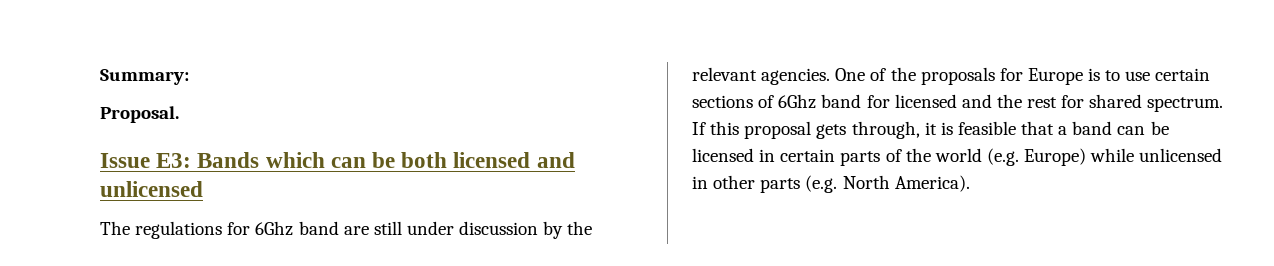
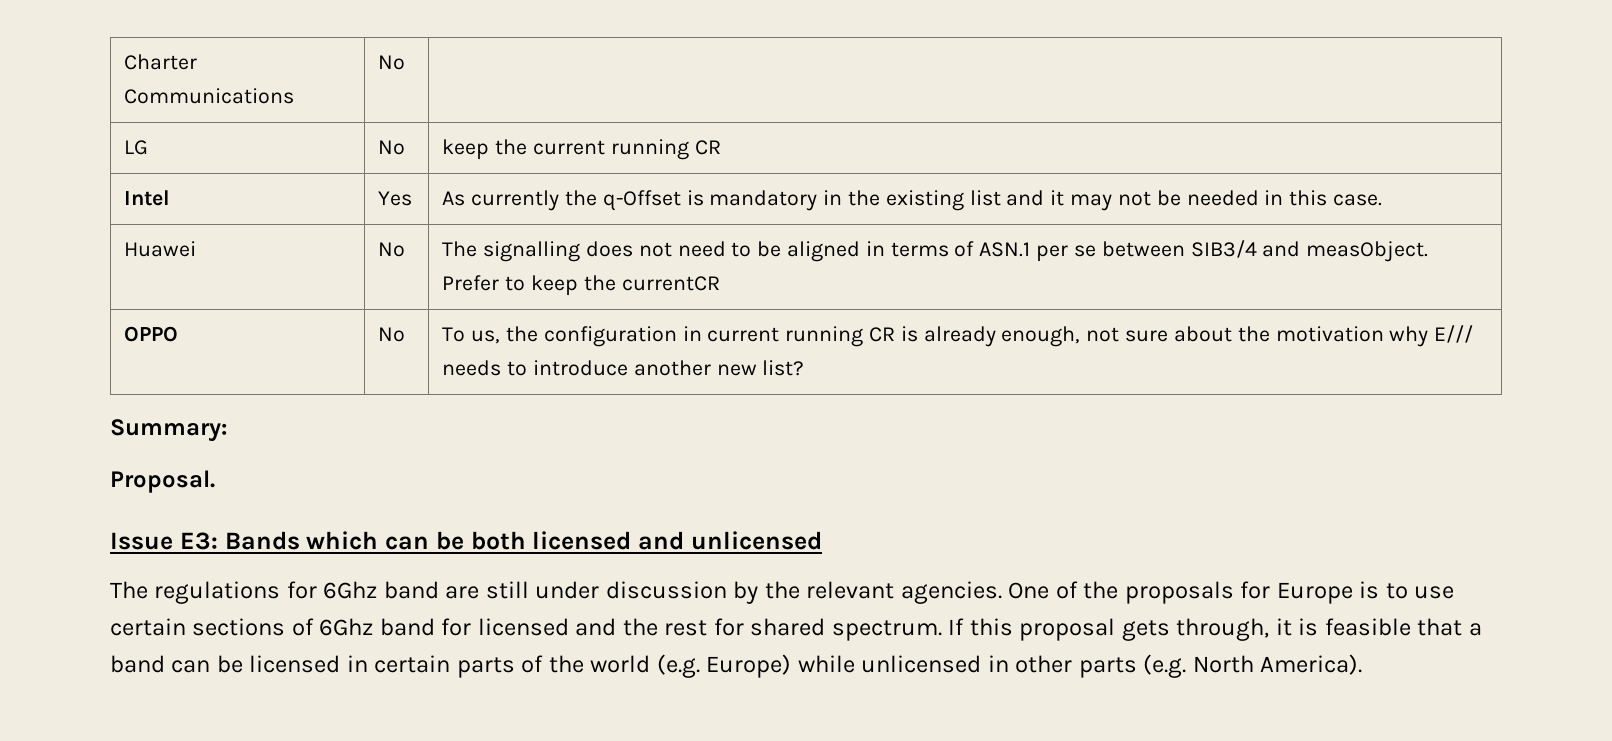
(100, 77) none -> [124,54,198,70] [124,88,295,104] [378,55,406,70] [124,140,149,155] [378,140,406,155] [442,139,721,160] [124,190,171,206] [378,191,413,206] [442,190,1382,211] [124,241,197,257] [378,242,406,257] [442,240,1429,262] [442,275,720,296] [124,326,179,342] [378,327,406,342] [442,325,1474,347] [442,360,805,376] Charter Communications | No | // LG | No | keep the current running CR // Intel | Yes | As currently the q-Offset is mandatory in the existing list and it may not be needed in this case. // Huawei | No | The signalling does not need to be aligned in terms of ASN.1 per se between SIB3/4 and measObject. Prefer to keep the currentCR // OPPO | No | To us, the configuration in current running CR is already enough, not sure about the motivation why E/// needs to introduce another new list? //

